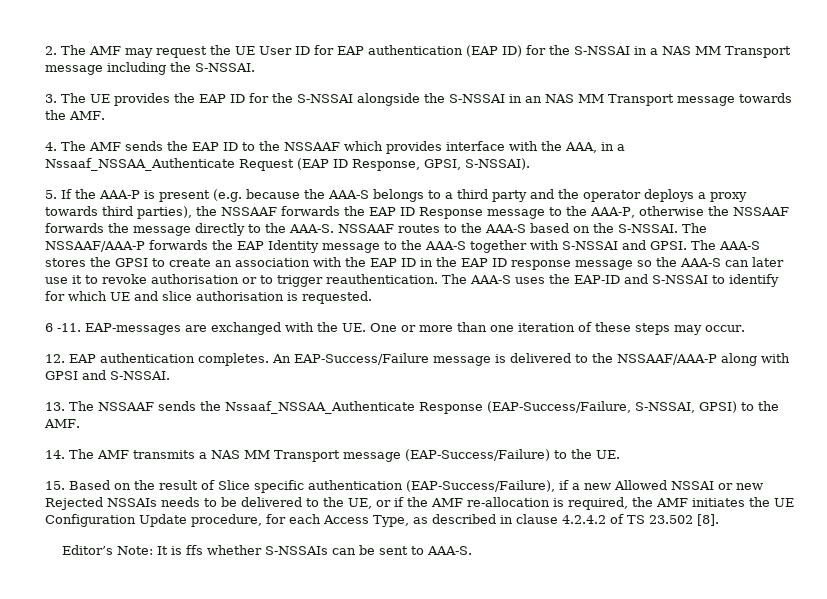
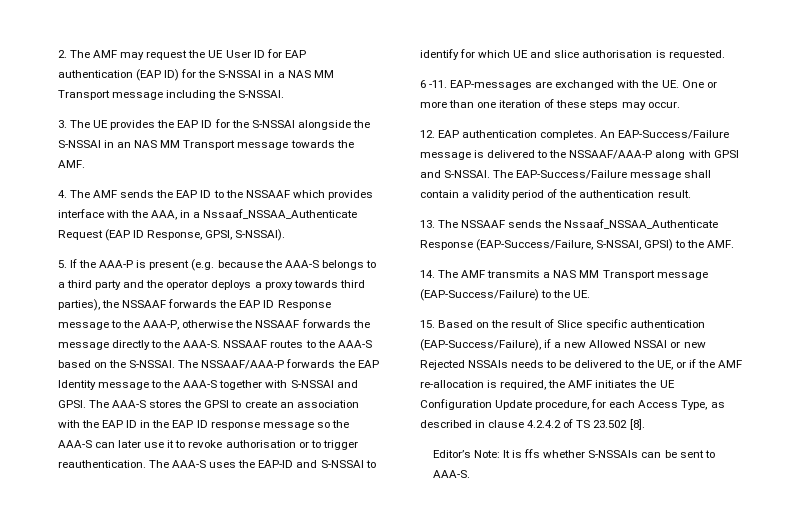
(170, 375) none -> [493,170,712,180] [419,189,691,200] The EAP-Success/Failure message shall contain a validity period of the authentication result.

